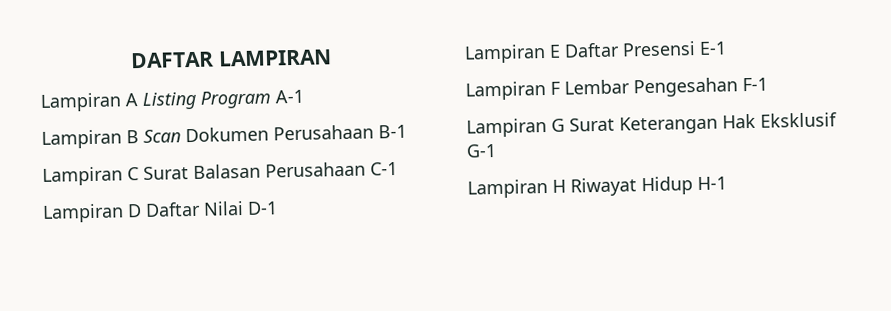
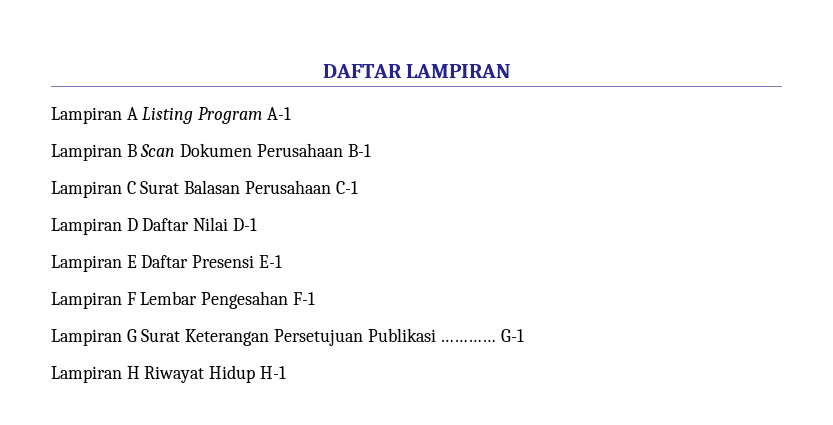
[722,112,837,129] Hak Eksklusif -> [273,328,497,346] Persetujuan Publikasi …………

